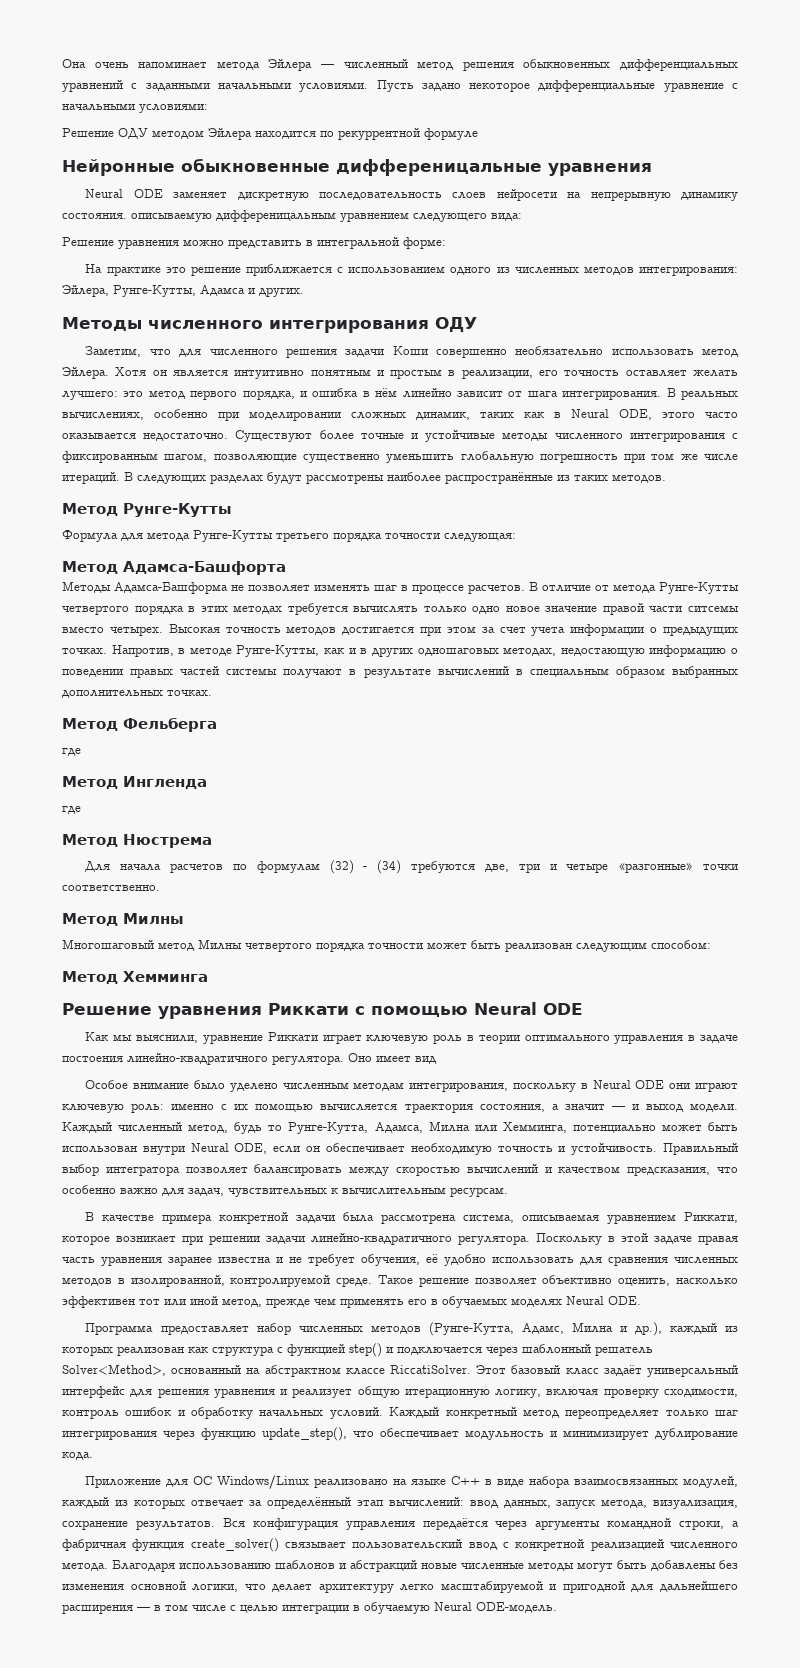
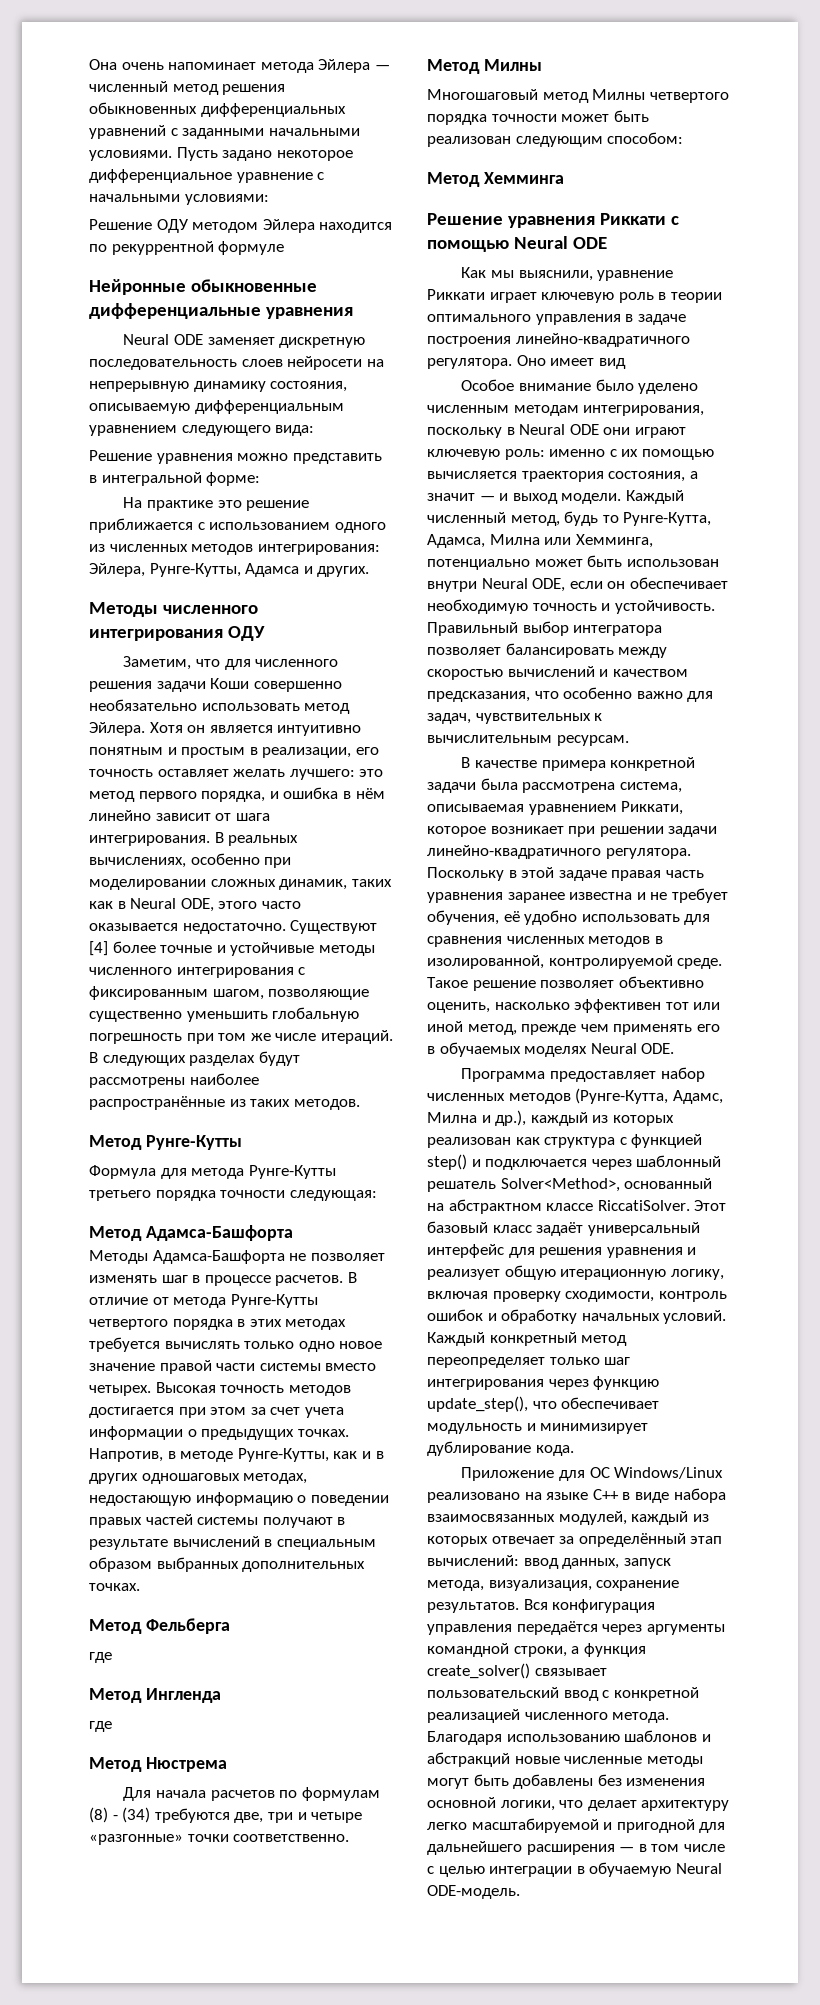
[538,80,656,92] дифференциальные -> [89,169,232,183] дифференциальное
[336,159,542,176] дифференицальные -> [89,303,261,319] дифференциальные
[62,210,336,222] состояния. описываемую дифференицальным -> [270,381,348,392] [89,400,344,414] состояния, описываемую дифференциальным
(313, 436) none -> [89,941,108,956] [4]
[114,582,228,594] Адамса-Башформа -> [152,1250,285,1264] Адамса-Башфорта
[688,605,740,612] ситсемы -> [259,1363,321,1371] системы
[329,860,354,874] (32) -> [89,1807,108,1823] (8)
[62,1056,123,1062] постоения -> [427,336,511,347] построения
[62,1539,126,1551] фабричная -> (580, 1650) none

